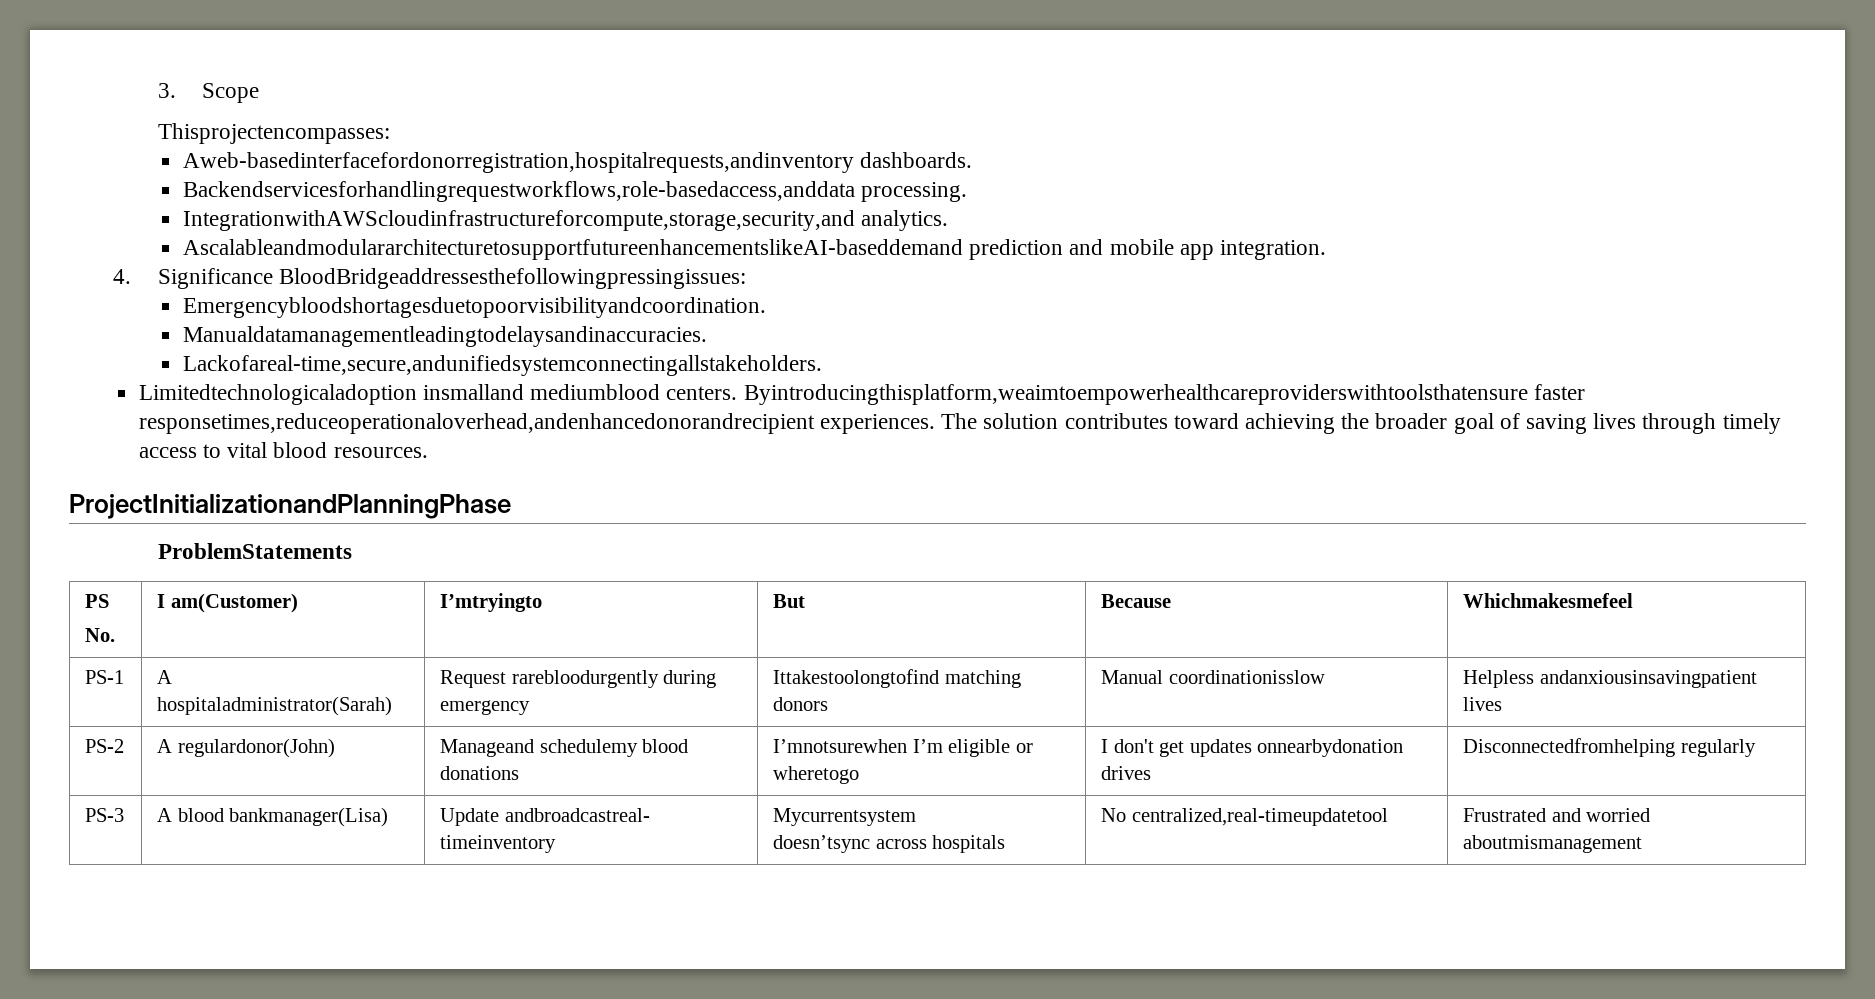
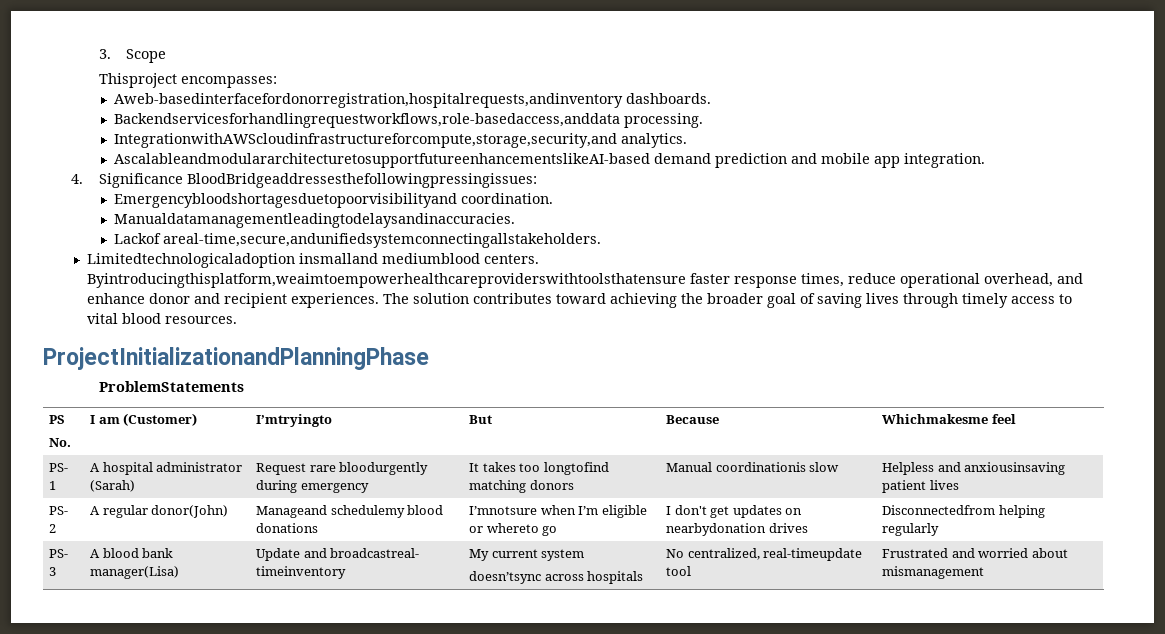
[157,123,390,144] Thisprojectencompasses: -> [98,73,277,88] Thisproject encompasses:
[183,239,964,260] AscalableandmodulararchitecturetosupportfutureenhancementslikeAI-baseddemand -> [114,153,712,168] AscalableandmodulararchitecturetosupportfutureenhancementslikeAI-based demand
[183,297,767,318] Emergencybloodshortagesduetopoorvisibilityandcoordination. -> [114,193,554,208] Emergencybloodshortagesduetopoorvisibilityand coordination.
[183,355,823,376] Lackofareal-time,secure,andunifiedsystemconnectingallstakeholders. -> [114,233,602,248] Lackof areal-time,secure,andunifiedsystemconnectingallstakeholders.
[138,413,815,434] responsetimes,reduceoperationaloverhead,andenhancedonorandrecipient -> [733,273,1083,288] [86,293,287,308] response times, reduce operational overhead, and enhance donor and recipient
[170,593,298,613] am(Customer) -> [98,413,198,426] am (Customer)
[1463,593,1634,608] [85,670,125,684] [157,670,173,684] [157,696,393,716] Whichmakesmefeel // PS-1 | A hospitaladministrator(Sarah) -> [882,414,1016,424] [49,463,69,472] [49,481,57,490] [90,462,243,475] [90,480,136,492] Whichmakesme feel // PS- 1 | A hospital administrator (Sarah)
[511,670,659,688] rarebloodurgently -> [309,462,429,475] rare bloodurgently
[773,669,940,688] Ittakestoolongtofind -> [469,462,609,475] It takes too longtofind
[1168,670,1325,684] coordinationisslow -> [715,462,840,472] coordinationis slow
[1539,670,1757,688] andanxiousinsavingpatient -> [937,462,1066,475] [882,480,927,493] and anxiousinsaving patient
[85,739,125,753] [157,738,335,758] PS-2 | A regulardonor(John) -> [49,506,69,515] [49,524,57,533] [90,505,229,518] PS- 2 | A regular donor(John)
[773,739,908,753] I’mnotsurewhen -> [469,505,576,515] I’mnotsure when
[773,766,860,784] wheretogo -> [486,523,558,536] whereto go
[1257,739,1404,757] onnearbydonation -> [785,508,803,515] [666,523,767,536] on nearbydonation
[1463,738,1676,757] Disconnectedfromhelping -> [882,505,1045,518] Disconnectedfrom helping
[85,808,125,822] PS-3 -> [49,549,69,558] [49,567,57,576] PS- 3
[229,807,389,827] bankmanager(Lisa) -> [142,548,174,558] [90,566,180,579] bank manager(Lisa)
[504,808,650,822] andbroadcastreal- -> [303,548,420,558] and broadcastreal-
[773,808,917,826] Mycurrentsystem -> [469,549,585,561] My current system
[1131,808,1388,826] centralized,real-timeupdatetool -> [687,548,863,561] [666,566,692,576] centralized, real-timeupdate tool
[1463,835,1643,853] aboutmismanagement -> [1031,548,1068,558] [882,566,985,579] about mismanagement

